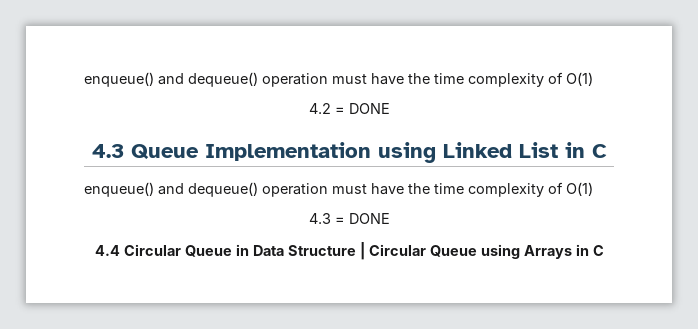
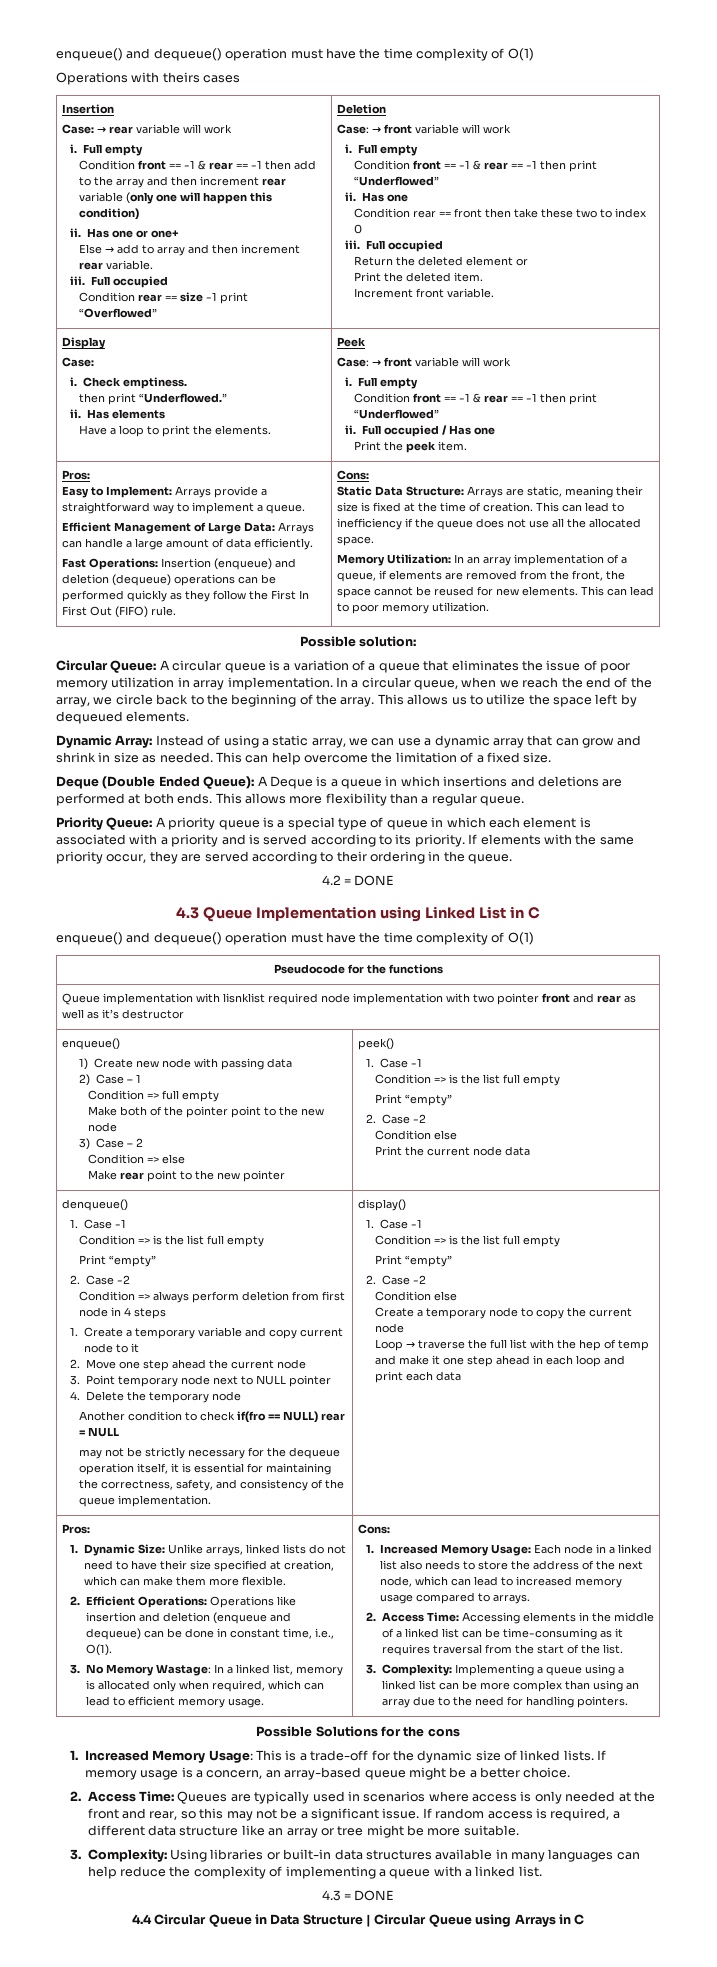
(593, 79) none -> [56,72,241,85] [61,104,114,114] [61,124,232,134] [70,144,143,156] [79,160,317,170] [79,176,287,188] [79,192,273,204] [79,208,140,220] [70,228,179,238] [79,244,301,256] [79,260,154,270] [70,276,168,288] [79,292,249,304] [79,308,158,318] [336,104,386,114] [336,124,511,134] [345,144,418,156] [354,160,598,172] [354,176,440,186] [345,192,408,202] [354,208,647,218] [354,224,363,234] [345,240,443,252] [354,256,529,266] [354,272,484,282] [354,288,495,298] [61,337,106,349] [61,357,94,367] [70,377,187,389] [79,393,228,405] [70,409,165,419] [79,425,272,437] [336,337,366,347] [336,357,511,367] [345,377,418,389] [354,393,598,405] [354,409,440,419] [345,425,495,437] [354,441,468,453] [61,470,90,480] [61,486,267,498] [61,502,305,514] [61,522,314,534] [61,538,313,550] [61,558,296,570] [61,574,276,586] [61,590,309,602] [61,606,176,618] [336,470,369,480] [336,486,643,498] [336,502,624,512] [336,518,641,530] [336,536,374,546] [336,554,627,566] [336,570,625,582] [336,586,654,598] [336,602,489,614] [299,636,417,647] [56,660,630,673] [56,677,652,690] [56,694,637,707] [56,711,190,724] [56,735,642,748] [56,752,552,765] [56,776,623,789] [56,793,525,806] [56,817,591,830] [56,834,634,847] [56,851,513,864] // Operations with theirs cases // Insertion // Case: → rear variable will work // i. Full empty // Condition front == -1 & rear == -1 then add to the array and then increment rear variable (only one will happen this condition) // ii. Has one or one+ // Else → add to array and then increment rear variable. // iii. Full occupied // Condition rear == size -1 print “Overflowed” | Deletion // Case: → front variable will work // i. Full empty // Condition front == -1 & rear == -1 then print “Underflowed” // ii. Has one // Condition rear == front then take these two to index 0 // iii. Full occupied // Return the deleted element or // Print the deleted item. // Increment front variable. // Display // Case: // i. Check emptiness. // then print “Underflowed.” // ii. Has elements // Have a loop to print the elements. | Peek // Case: → front variable will work // i. Full empty // Condition front == -1 & rear == -1 then print “Underflowed” // ii. Full occupied / Has one // Print the peek item. // Pros: // Easy to Implement: Arrays provide a straightforward way to implement a queue. // Efficient Management of Large Data: Arrays can handle a large amount of data efficiently. // Fast Operations: Insertion (enqueue) and deletion (dequeue) operations can be performed quickly as they follow the First In First Out (FIFO) rule. | Cons: // Static Data Structure: Arrays are static, meaning their size is fixed at the time of creation. This can lead to inefficiency if the queue does not use all the allocated space. // Memory Utilization: In an array implementation of a queue, if elements are removed from the front, the space cannot be reused for new elements. This can lead to poor memory utilization. // Possible solution: // Circular Queue: A circular queue is a variation of a queue that eliminates the issue of poor memory utilization in array implementation. In a circular queue, when we reach the end of the array, we circle back to the beginning of the array. This allows us to utilize the space left by dequeued elements. // Dynamic Array: Instead of using a static array, we can use a dynamic array that can grow and shrink in size as needed. This can help overcome the limitation of a fixed size. // Deque (Double Ended Queue): A Deque is a queue in which insertions and deletions are performed at both ends. This allows more flexibility than a regular queue. // Priority Queue: A priority queue is a special type of queue in which each element is associated with a priority and is served according to its priority. If elements with the same priority occur, they are served according to their ordering in the queue.
(593, 189) none -> [273,964,443,974] [61,993,636,1005] [61,1009,184,1019] [61,1038,120,1050] [79,1058,292,1070] [79,1074,141,1086] [87,1090,219,1102] [87,1106,324,1118] [87,1122,117,1132] [79,1138,143,1150] [87,1154,185,1164] [87,1170,285,1182] [357,1038,394,1050] [366,1058,422,1068] [375,1074,561,1086] [375,1094,453,1106] [366,1114,426,1124] [375,1130,458,1140] [375,1146,531,1156] [61,1199,128,1211] [70,1219,126,1229] [79,1235,265,1247] [79,1255,157,1267] [70,1275,130,1285] [79,1291,346,1303] [79,1307,167,1319] [70,1327,343,1339] [83,1343,139,1353] [70,1359,306,1371] [70,1375,331,1387] [70,1391,241,1403] [79,1411,346,1423] [79,1427,120,1437] [79,1447,341,1459] [79,1463,332,1475] [79,1479,345,1491] [79,1495,212,1507] [357,1199,406,1211] [366,1219,422,1229] [375,1235,561,1247] [375,1255,453,1267] [366,1275,426,1285] [375,1291,458,1301] [375,1307,633,1319] [375,1323,405,1333] [375,1339,650,1351] [375,1355,626,1367] [375,1371,462,1383] [61,1524,90,1534] [70,1544,346,1556] [83,1560,334,1572] [83,1576,286,1586] [70,1596,296,1608] [85,1612,291,1624] [85,1628,334,1640] [85,1644,112,1656] [70,1664,343,1676] [85,1680,324,1692] [85,1696,264,1708] [357,1524,390,1534] [366,1544,652,1556] [379,1560,643,1570] [379,1576,622,1588] [379,1592,530,1604] [366,1612,654,1624] [381,1628,623,1640] [381,1644,623,1656] [366,1664,624,1676] [381,1680,639,1692] [381,1696,628,1708] [256,1726,460,1737] [70,1750,607,1763] [84,1767,571,1780] [70,1791,655,1804] [87,1808,620,1821] [87,1825,519,1838] [70,1849,640,1862] [87,1866,542,1879] // Pseudocode for the functions // Queue implementation with lisnklist required node implementation with two pointer front and rear as well as it’s destructor // enqueue() // 1) Create new node with passing data // 2) Case – 1 // Condition => full empty // Make both of the pointer point to the new node // 3) Case – 2 // Condition => else // Make rear point to the new pointer | peek() // 1. Case -1 // Condition => is the list full empty // Print “empty” // 2. Case -2 // Condition else // Print the current node data // denqueue() // 1. Case -1 // Condition => is the list full empty // Print “empty” // 2. Case -2 // Condition => always perform deletion from first node in 4 steps // 1. Create a temporary variable and copy current node to it // 2. Move one step ahead the current node // 3. Point temporary node next to NULL pointer // 4. Delete the temporary node // Another condition to check if(fro == NULL) rear = NULL // may not be strictly necessary for the dequeue operation itself, it is essential for maintaining the correctness, safety, and consistency of the queue implementation. | display() // 1. Case -1 // Condition => is the list full empty // Print “empty” // 2. Case -2 // Condition else // Create a temporary node to copy the current node // Loop → traverse the full list with the hep of temp and make it one step ahead in each loop and print each data // Pros: // 1. Dynamic Size: Unlike arrays, linked lists do not need to have their size specified at creation, which can make them more flexible. // 2. Efficient Operations: Operations like insertion and deletion (enqueue and dequeue) can be done in constant time, i.e., O(1). // 3. No Memory Wastage: In a linked list, memory is allocated only when required, which can lead to efficient memory usage. | Cons: // 1. Increased Memory Usage: Each node in a linked list also needs to store the address of the next node, which can lead to increased memory usage compared to arrays. // 2. Access Time: Accessing elements in the middle of a linked list can be time-consuming as it requires traversal from the start of the list. // 3. Complexity: Implementing a queue using a linked list can be more complex than using an array due to the need for handling pointers. // Possible Solutions for the cons // 1. Increased Memory Usage: This is a trade-off for the dynamic size of linked lists. If memory usage is a concern, an array-based queue might be a better choice. // 2. Access Time: Queues are typically used in scenarios where access is only needed at the front and rear, so this may not be a significant issue. If random access is required, a different data structure like an array or tree might be more suitable. // 3. Complexity: Using libraries or built-in data structures available in many languages can help reduce the complexity of implementing a queue with a linked list.

